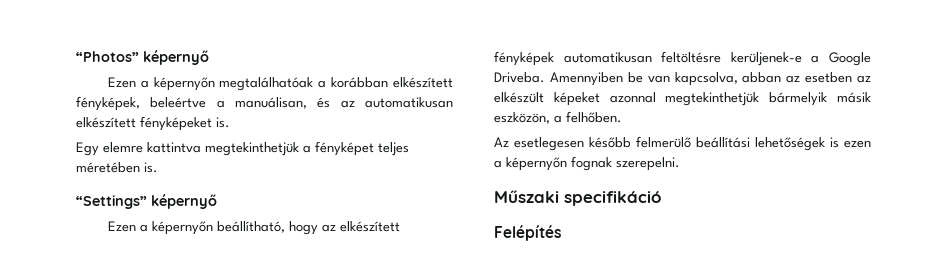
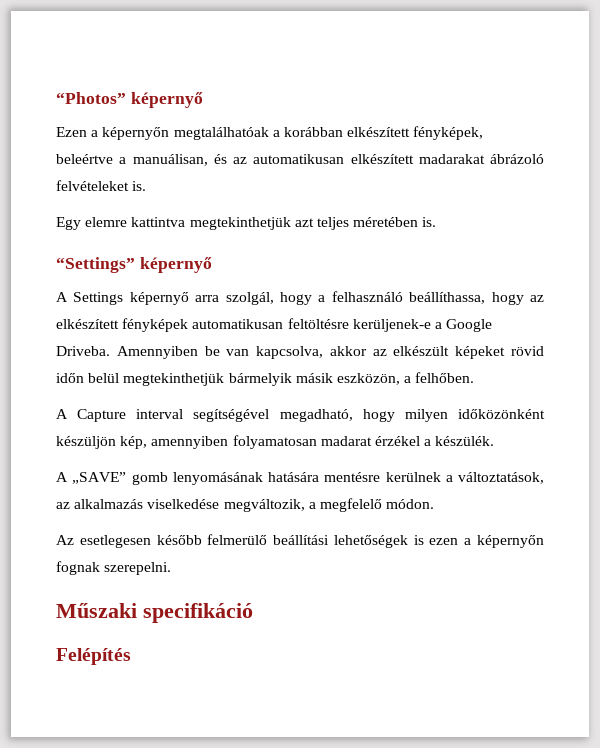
[140,116,212,131] fényképeket -> [418,154,544,164] [56,180,129,191] madarakat ábrázoló felvételeket
[303,141,374,156] a fényképet -> [294,218,314,227] azt
[107,221,285,235] Ezen a képernyőn beállítható, -> [56,291,486,305] A Settings képernyő arra szolgál, hogy a felhasználó beállíthassa,
[742,72,871,83] [494,92,656,106] abban az esetben az elkészült képeket azonnal -> [329,346,544,359] [56,373,120,383] akkor az elkészült képeket rövid időn belül
(622, 117) none -> [56,409,545,422] [56,435,495,449] [56,472,544,485] [56,498,435,512] // A Capture interval segítségével megadható, hogy milyen időközönként készüljön kép, amennyiben folyamatosan madarat érzékel a készülék. // A „SAVE” gomb lenyomásának hatására mentésre kerülnek a változtatások, az alkalmazás viselkedése megváltozik, a megfelelő módon.

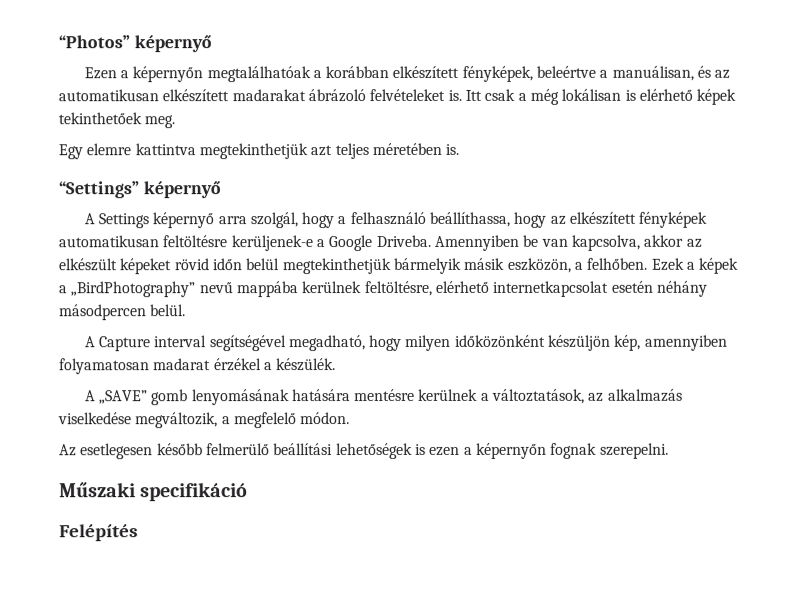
(147, 186) none -> [464,88,737,105] [58,112,176,129] Itt csak a még lokálisan is elérhető képek tekinthetőek meg.
(475, 377) none -> [650,257,739,274] [58,280,707,298] [59,304,187,321] Ezek a képek a „BirdPhotography” nevű mappába kerülnek feltöltésre, elérhető internetkapcsolat esetén néhány másodpercen belül.

